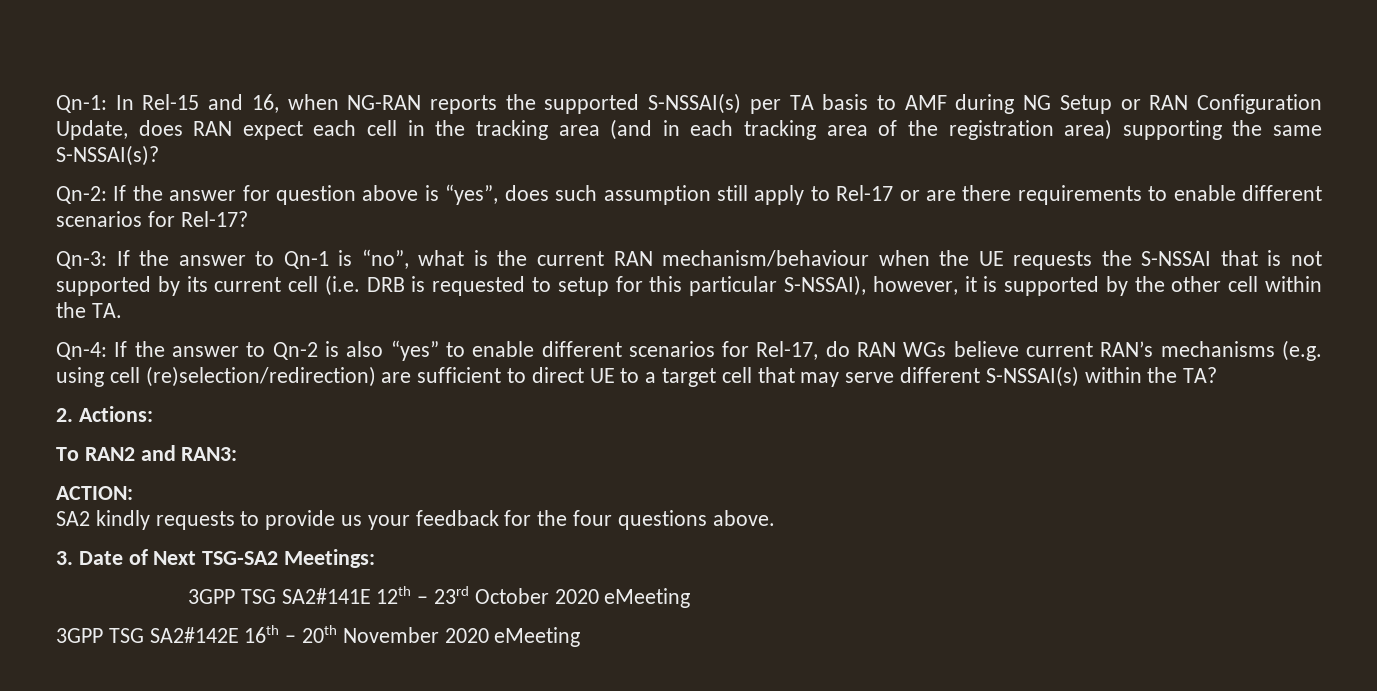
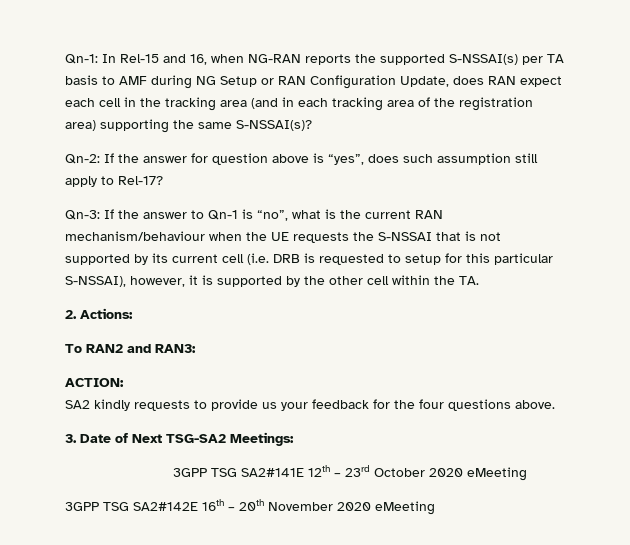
[836,185,1322,205] [56,211,175,227] Rel-17 or are there requirements to enable different scenarios for -> (114, 180) none
[56,340,1323,361] [56,366,1218,387] // Qn-4: If the answer to Qn-2 is also “yes” to enable different scenarios for Rel-17, do RAN WGs believe current RAN’s mechanisms (e.g. using cell (re)selection/redirection) are sufficient to direct UE to a target cell that may serve different S-NSSAI(s) within the TA? -> (479, 280) none

